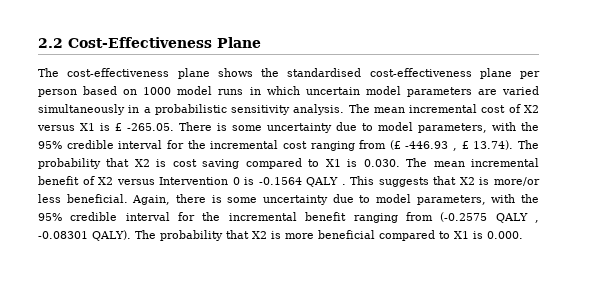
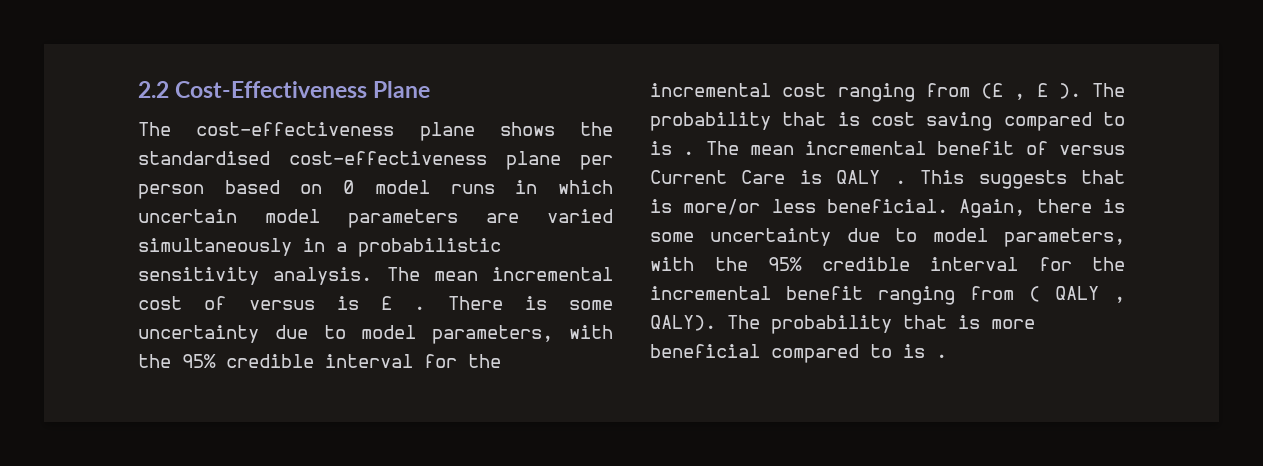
[143,87,172,95] 1000 -> [343,180,355,194] 0
[523,105,539,113] [37,123,95,131] X2 versus X1 -> [248,300,315,310] versus
[127,123,174,131] -265.05. -> [414,306,426,310] .
[405,141,449,149] -446.93 -> (1003, 91) none
[473,140,540,150] [38,158,150,169] 13.74). The probability that X2 -> [1058,83,1125,99] [650,112,827,131] ). The probability that
[325,159,400,167] X1 is 0.030. -> [650,141,695,155] is .
[98,177,302,185] X2 versus Intervention 0 is -0.1564 -> [1059,145,1125,155] [650,170,822,184] versus Current Care is
[459,177,475,185] X2 -> (1125, 177) none
[440,212,488,222] (-0.2575 -> [1029,286,1040,302] (
[38,231,88,239] -0.08301 -> (1125, 299) none
[252,231,267,239] X2 -> (947, 322) none
[454,231,523,239] X1 is 0.000. -> [903,344,947,358] is .

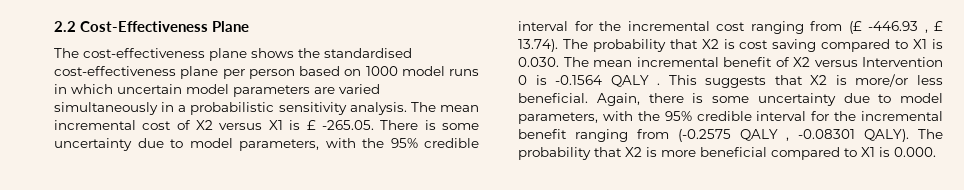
[343,180,355,194] 0 -> [365,66,398,76] 1000
[248,300,315,310] versus -> [196,120,283,130] X2 versus X1
[414,306,426,310] . -> [321,120,374,130] -265.05.
(1003, 91) none -> [868,21,918,31] -446.93
[1058,83,1125,99] [650,112,827,131] ). The probability that -> [518,39,719,52] 13.74). The probability that X2
[650,141,695,155] is . -> [913,39,944,49] [518,57,559,67] X1 is 0.030.
[1059,145,1125,155] [650,170,822,184] versus Current Care is -> [793,57,943,67] [518,75,603,85] X2 versus Intervention 0 is -0.1564
(1125, 177) none -> [810,75,828,85] X2
[1029,286,1040,302] ( -> [677,129,731,142] (-0.2575
(1125, 299) none -> [798,129,856,139] -0.08301
(947, 322) none -> [625,147,642,157] X2
[903,344,947,358] is . -> [861,147,936,157] X1 is 0.000.

